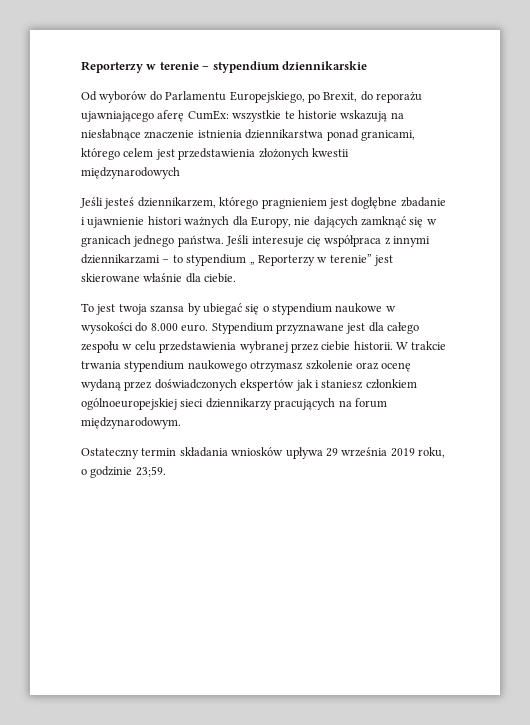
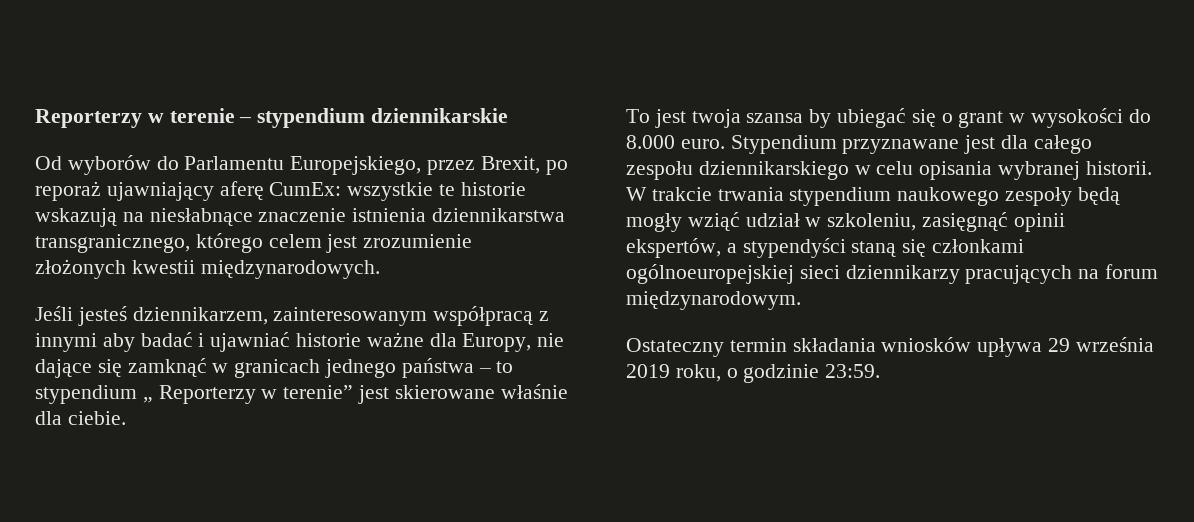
[307,91,422,103] [81,111,154,122] po Brexit, do reporażu ujawniającego -> [427,156,568,175] [35,181,214,201] przez Brexit, po reporaż ujawniający
[326,129,415,141] ponad granicami, -> [35,234,190,253] transgranicznego,
[178,148,256,160] przedstawienia -> [363,234,473,248] zrozumienie
[81,167,180,179] międzynarodowych -> [200,260,380,279] międzynarodowych.
[219,197,446,209] [81,216,437,228] [81,235,430,247] [81,254,160,264] którego pragnieniem jest dogłębne zbadanie i ujawnienie histori ważnych dla Europy, nie dających zamknąć się w granicach jednego państwa. Jeśli interesuje cię współpraca z innymi dziennikarzami -> [273,306,550,326] [35,332,565,352] [35,358,474,378] zainteresowanym współpracą z innymi aby badać i ujawniać historie ważne dla Europy, nie dające się zamknąć w granicach jednego państwa
[272,303,383,315] stypendium naukowe -> [958,111,1004,128] grant
(119, 347) none -> [698,161,849,180] dziennikarskiego
[159,341,351,353] przedstawienia wybranej przez ciebie -> [919,161,1081,180] opisania wybranej
[250,360,412,372] [81,379,417,391] otrzymasz szkolenie oraz ocenę wydaną przez doświadczonych ekspertów jak i staniesz członkiem -> [1005,187,1120,206] [626,212,1065,232] [626,238,1025,258] zespoły będą mogły wziąć udział w szkoleniu, zasięgnąć opinii ekspertów, a stypendyści staną się członkami
[135,466,166,477] 23;59. -> [825,364,881,378] 23:59.

